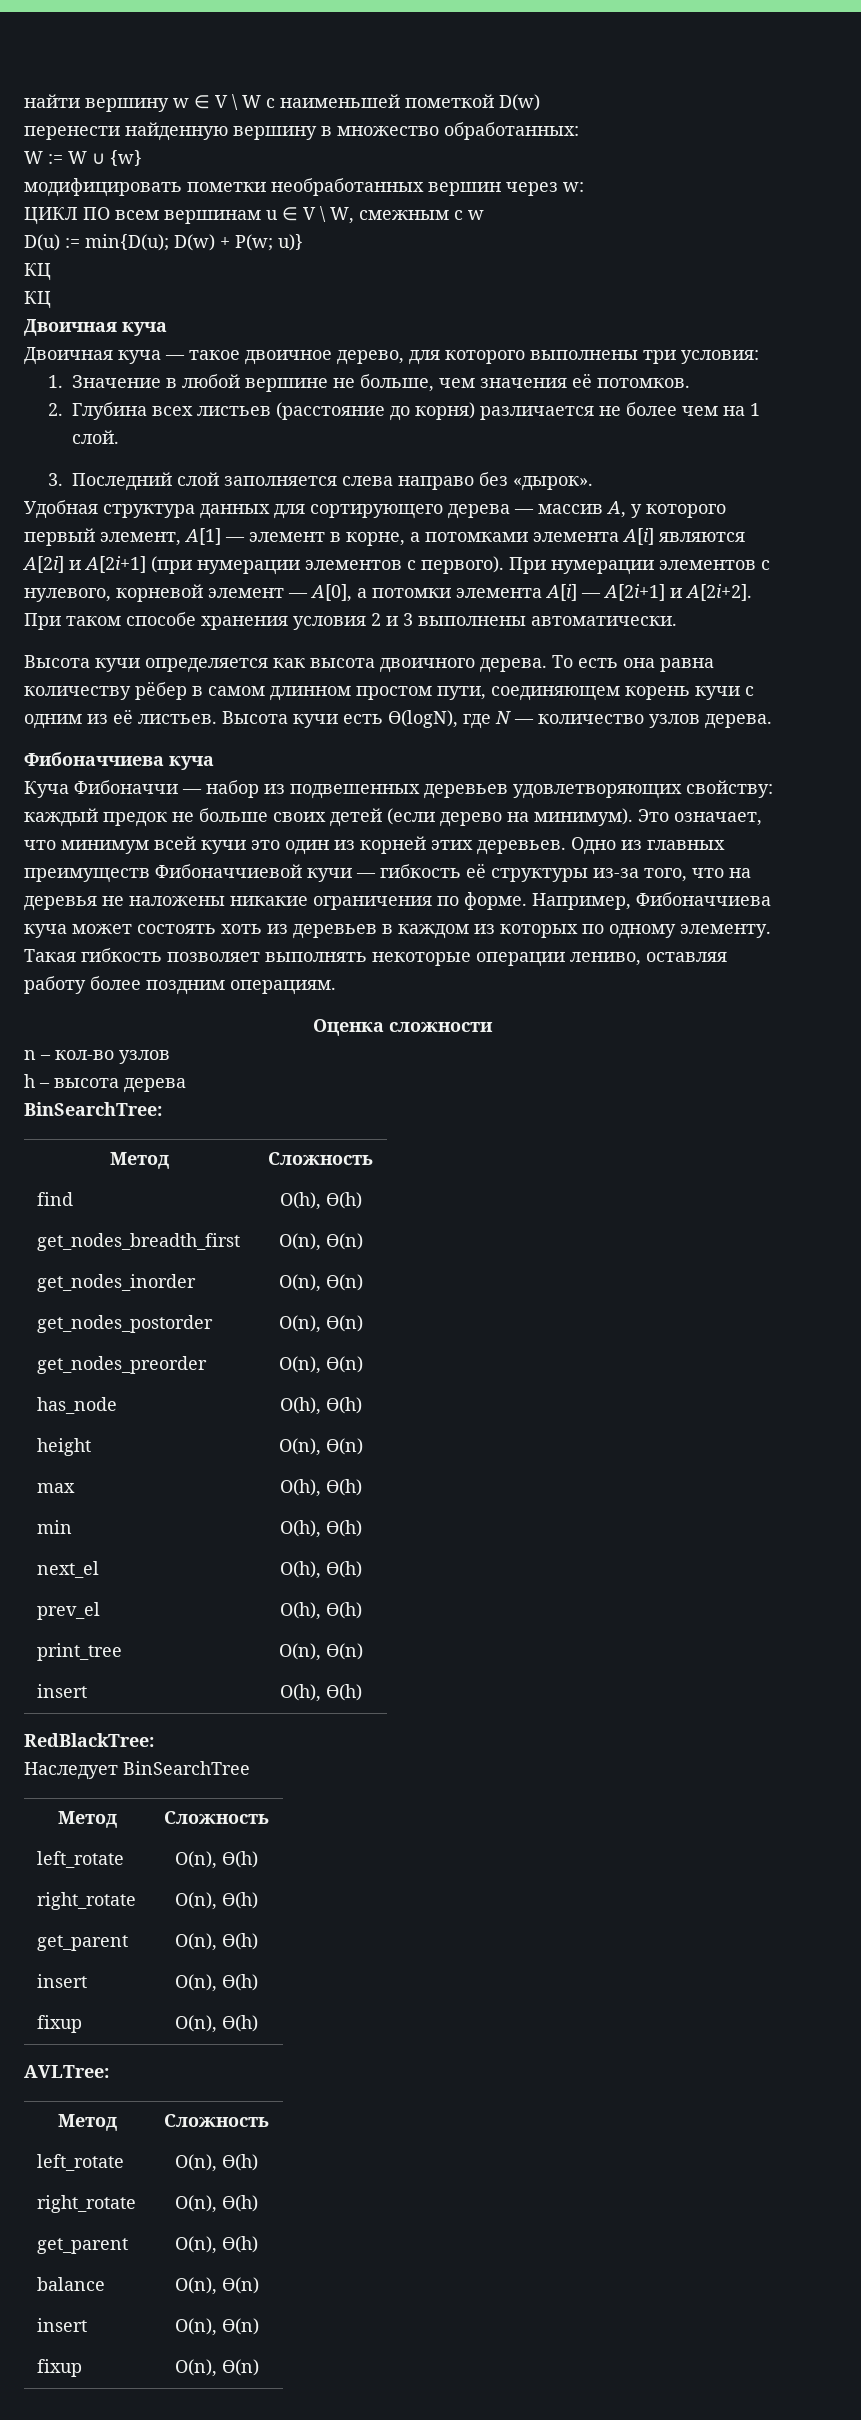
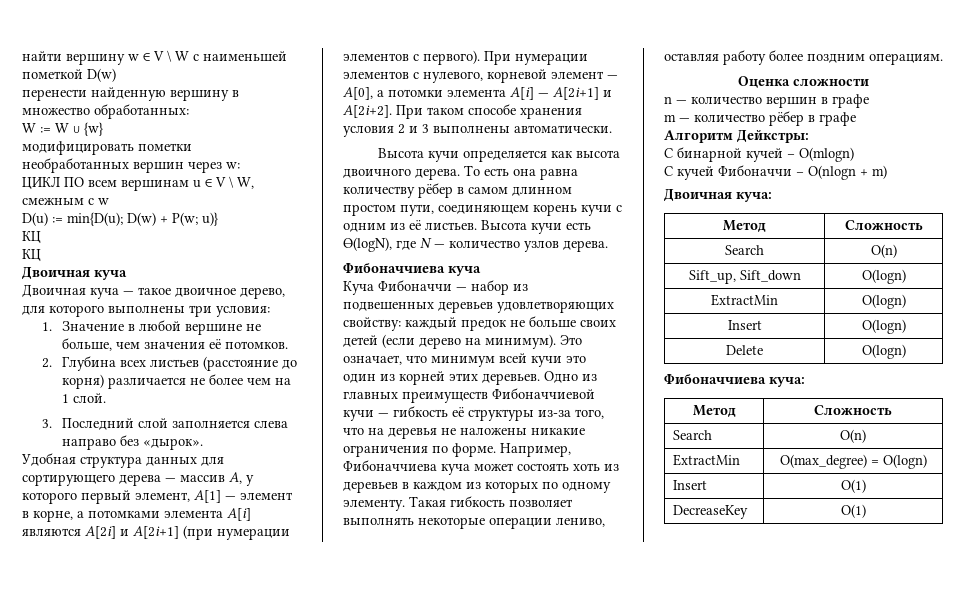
[40,1050,170,1064] [24,1074,186,1093] [24,1102,162,1116] [110,1152,169,1169] [268,1152,373,1165] [37,1192,74,1206] [279,1192,362,1210] [37,1233,241,1251] [278,1233,363,1251] [37,1274,197,1292] [278,1274,363,1292] [37,1315,214,1333] [278,1315,363,1333] [37,1356,208,1374] [278,1356,363,1374] [37,1397,118,1414] [279,1397,362,1415] [37,1438,92,1456] [278,1438,363,1456] [37,1483,76,1493] [279,1479,362,1497] [37,1520,73,1534] [279,1520,362,1538] [37,1561,100,1578] [279,1561,362,1579] [37,1602,101,1620] [279,1602,362,1620] [37,1643,123,1661] [278,1643,363,1661] [37,1684,88,1698] [279,1684,362,1702] [24,1733,154,1747] [24,1761,250,1780] [58,1811,117,1828] [164,1811,269,1824] [37,1851,125,1868] [175,1851,258,1869] [37,1892,137,1910] [175,1892,258,1910] [37,1935,129,1951] [175,1933,258,1951] [37,1974,88,1988] [175,1974,258,1992] [37,2015,83,2033] [175,2015,258,2033] [24,2065,109,2078] [58,2114,117,2131] [164,2114,269,2127] [37,2154,125,2171] [175,2154,258,2172] [37,2195,137,2213] [175,2195,258,2213] [37,2238,129,2254] [175,2236,258,2254] [37,2277,106,2291] [174,2277,259,2295] [37,2318,88,2332] [174,2318,259,2336] [37,2359,83,2377] [174,2359,259,2377] – кол-во узлов // h – высота дерева // BinSearchTree: // Метод | Сложность // find | O(h), ϴ(h) // get_nodes_breadth_first | O(n), ϴ(n) // get_nodes_inorder | O(n), ϴ(n) // get_nodes_postorder | O(n), ϴ(n) // get_nodes_preorder | O(n), ϴ(n) // has_node | O(h), ϴ(h) // height | O(n), ϴ(n) // max | O(h), ϴ(h) // min | O(h), ϴ(h) // next_el | O(h), ϴ(h) // prev_el | O(h), ϴ(h) // print_tree | O(n), ϴ(n) // insert | O(h), ϴ(h) // RedBlackTree: // Наследует BinSearchTree // Метод | Сложность // left_rotate | O(n), ϴ(h) // right_rotate | O(n), ϴ(h) // get_parent | O(n), ϴ(h) // insert | O(n), ϴ(h) // fixup | O(n), ϴ(h) // AVLTree: // Метод | Сложность // left_rotate | O(n), ϴ(h) // right_rotate | O(n), ϴ(h) // get_parent | O(n), ϴ(h) // balance | O(n), ϴ(n) // insert | O(n), ϴ(n) // fixup | O(n), ϴ(n) -> [676,94,869,108] [664,111,856,126] [664,129,809,143] [664,147,854,162] [664,165,887,180] [664,189,772,202] [723,220,766,233] [844,220,923,230] [725,245,764,255] [870,244,897,258] [688,270,801,284] [861,269,906,284] [711,294,778,306] [861,294,906,309] [727,320,762,330] [861,319,906,334] [726,345,763,355] [861,344,906,359] [664,374,805,387] [692,405,736,418] [814,405,892,415] [673,430,713,440] [840,429,866,443] [673,454,741,466] [779,454,927,469] [673,480,708,490] [840,479,866,493] [673,505,749,519] [840,504,866,518] — количество вершин в графе // m — количество рёбер в графе // Алгоритм Дейкстры: // С бинарной кучей – O(mlogn) // С кучей Фибоначчи – O(nlogn + m) // Двоичная куча: // Метод | Сложность // Search | O(n) // Sift_up, Sift_down | O(logn) // ExtractMin | O(logn) // Insert | O(logn) // Delete | O(logn) // Фибоначчиева куча: // Метод | Сложность // Search | O(n) // ExtractMin | O(max_degree) = O(logn) // Insert | O(1) // DecreaseKey | O(1)

